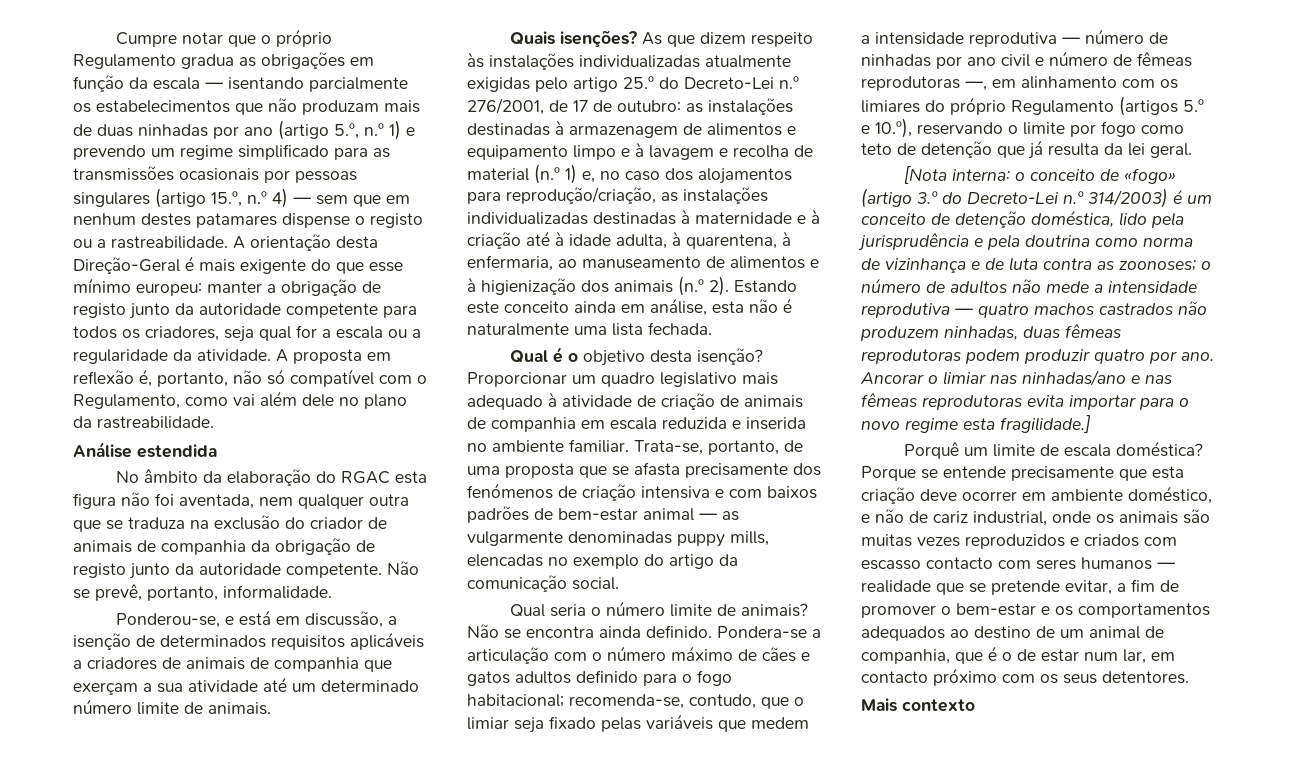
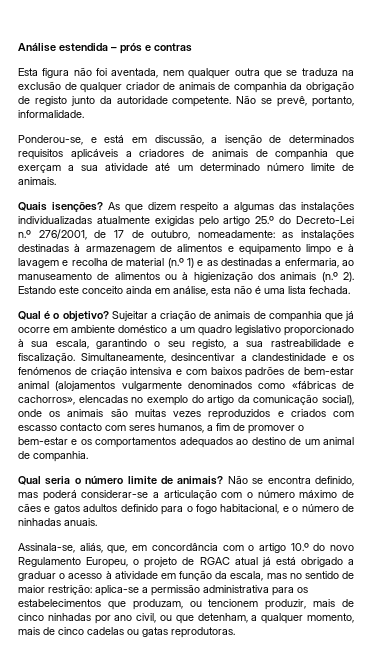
[116,29,333,47] [73,52,374,69] [73,75,408,92] [73,98,420,115] [73,120,415,140] [73,144,390,160] [73,166,357,183] [73,188,410,208] [73,213,423,228] [73,234,378,251] [73,256,403,274] [73,278,381,296] [73,303,417,319] [73,325,421,342] [73,349,391,364] [73,369,427,387] [73,391,407,409] [73,416,214,429] [73,442,217,458] [116,469,428,486] Cumpre notar que o próprio Regulamento gradua as obrigações em função da escala — isentando parcialmente os estabelecimentos que não produzam mais de duas ninhadas por ano (artigo 5.º, n.º 1) e prevendo um regime simplificado para as transmissões ocasionais por pessoas singulares (artigo 15.º, n.º 4) — sem que em nenhum destes patamares dispense o registo ou a rastreabilidade. A orientação desta Direção-Geral é mais exigente do que esse mínimo europeu: manter a obrigação de registo junto da autoridade competente para todos os criadores, seja qual for a escala ou a regularidade da atividade. A proposta em reflexão é, portanto, não só compatível com o Regulamento, como vai além dele no plano da rastreabilidade. // Análise estendida // No âmbito da elaboração do RGAC esta -> [18,43,192,54] [18,68,38,76] Análise estendida – prós e contras // Esta
[285,517,305,529] do -> [64,82,123,93] de qualquer
[467,52,484,68] às -> [223,202,297,212] a algumas das
[617,100,681,112] outubro: -> [151,230,275,240] outubro, nomeadamente:
[582,168,792,184] [467,187,768,204] [467,209,820,225] [467,231,791,249] e, no caso dos alojamentos para reprodução/criação, as instalações individualizadas destinadas à maternidade e à criação até à idade adulta, à quarentena, à -> [197,258,282,266] e as destinadas a
[810,259,819,268] e -> [165,274,177,280] ou
[467,323,569,336] naturalmente -> (261, 290) none
[583,348,764,366] [467,372,778,387] [467,392,656,410] objetivo desta isenção? Proporcionar um quadro legislativo mais adequado à atividade de -> [62,311,157,322] objetivo? Sujeitar a
[581,417,806,430] [467,439,803,455] [467,462,821,478] em escala reduzida e inserida no ambiente familiar. Trata-se, portanto, de uma proposta que se afasta precisamente dos -> [324,311,354,322] [18,325,354,336] [18,339,355,349] [18,352,354,363] que já ocorre em ambiente doméstico a um quadro legislativo proporcionado à sua escala, garantindo o seu registo, a sua rastreabilidade e fiscalização. Simultaneamente, desincentivar a clandestinidade e os
[699,511,739,521] [467,531,769,547] — as vulgarmente denominadas puppy mills, -> [55,381,354,391] [18,395,75,405] (alojamentos vulgarmente denominados como «fábricas de cachorros»,
[572,577,619,590] [510,601,809,617] [467,624,821,639] [467,646,810,664] [467,670,732,686] [467,694,804,709] [467,714,809,733] [861,29,1168,47] [861,51,1192,69] [861,76,1178,91] [861,96,1204,116] [861,118,1184,138] [861,140,1192,159] [904,166,1177,184] [861,188,1212,208] [861,210,1184,228] [858,233,1193,251] [861,257,1211,273] [861,278,1197,294] [861,301,1207,318] [860,324,1122,341] [861,349,1214,364] [860,370,1173,386] [861,393,1189,410] [861,415,1091,433] [904,441,1204,459] [861,466,1184,481] [861,486,1212,504] [861,509,1047,526] social. // Qual seria o número limite de animais? Não se encontra ainda definido. Pondera-se a articulação com o número máximo de cães e gatos adultos definido para o fogo habitacional; recomenda-se, contudo, que o limiar seja fixado pelas variáveis que medem a intensidade reprodutiva — número de ninhadas por ano civil e número de fêmeas reprodutoras —, em alinhamento com os limiares do próprio Regulamento (artigos 5.º e 10.º), reservando o limite por fogo como teto de detenção que já resulta da lei geral. // [Nota interna: o conceito de «fogo» (artigo 3.º do Decreto-Lei n.º 314/2003) é um conceito de detenção doméstica, lido pela jurisprudência e pela doutrina como norma de vizinhança e de luta contra as zoonoses; o número de adultos não mede a intensidade reprodutiva — quatro machos castrados não produzem ninhadas, duas fêmeas reprodutoras podem produzir quatro por ano. Ancorar o limiar nas ninhadas/ano e nas fêmeas reprodutoras evita importar para o novo regime esta fragilidade.] // Porquê um limite de escala doméstica? Porque se entende precisamente que esta criação deve ocorrer em ambiente doméstico, e não de cariz industrial, -> [322,395,354,405] social),
[1081,557,1176,570] [861,580,1112,595] humanos — realidade que se pretende evitar, -> [158,423,204,433] humanos,
[861,646,1175,664] [861,668,1189,686] [861,698,975,712] companhia, que é o de estar num lar, em contacto próximo com os seus detentores. // Mais contexto -> [33,451,88,462] [18,475,354,486] [18,489,354,501] [18,503,355,515] [18,518,97,526] [18,543,354,554] [18,557,354,568] [18,570,355,581] [18,584,308,596] [18,599,354,610] [18,613,355,624] [18,627,235,638] companhia. // Qual seria o número limite de animais? Não se encontra definido, mas poderá considerar-se a articulação com o número máximo de cães e gatos adultos definido para o fogo habitacional, e o número de ninhadas anuais. // Assinala-se, aliás, que, em concordância com o artigo 10.º do novo Regulamento Europeu, o projeto de RGAC atual já está obrigado a graduar o acesso à atividade em função da escala, mas no sentido de maior restrição: aplica-se a permissão administrativa para os estabelecimentos que produzam, ou tencionem produzir, mais de cinco ninhadas por ano civil, ou que detenham, a qualquer momento, mais de cinco cadelas ou gatas reprodutoras.

